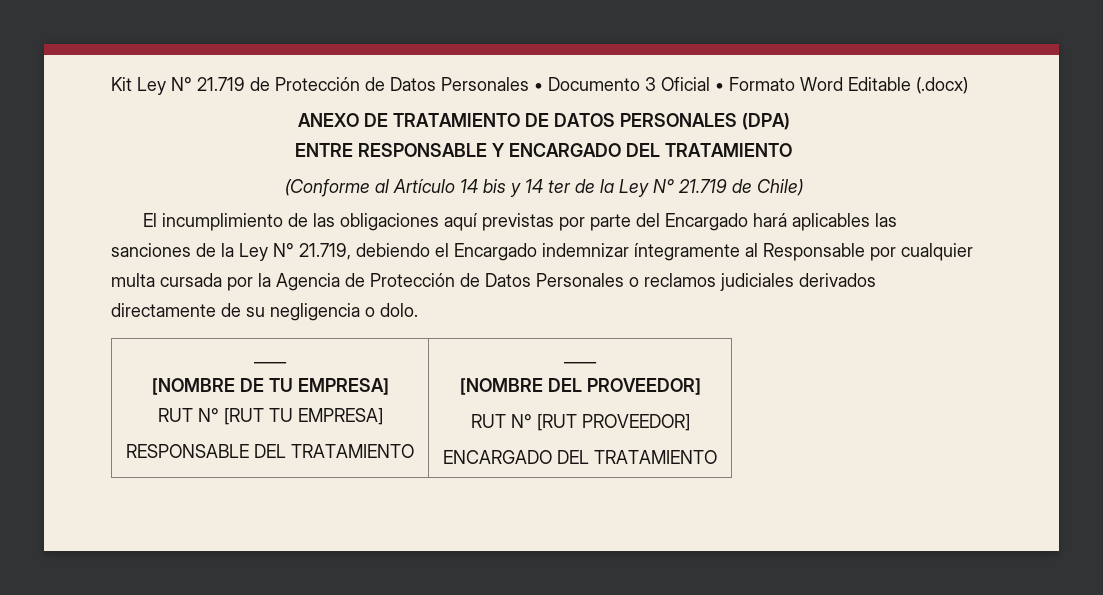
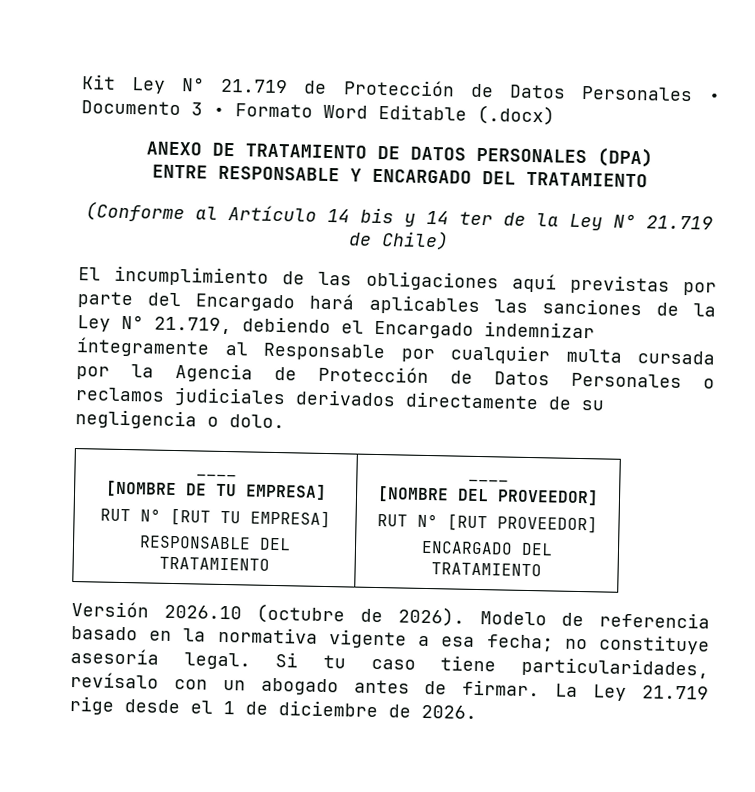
[661,77,710,91] Oficial -> (203, 109) none
(717, 457) none -> [71,601,710,629] [71,626,710,655] [70,648,709,679] [70,671,710,701] [69,695,477,720] // Versión 2026.10 (octubre de 2026). Modelo de referencia basado en la normativa vigente a esa fecha; no constituye asesoría legal. Si tu caso tiene particularidades, revísalo con un abogado antes de firmar. La Ley 21.719 rige desde el 1 de diciembre de 2026.

